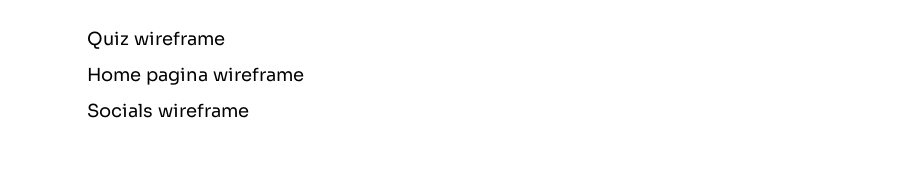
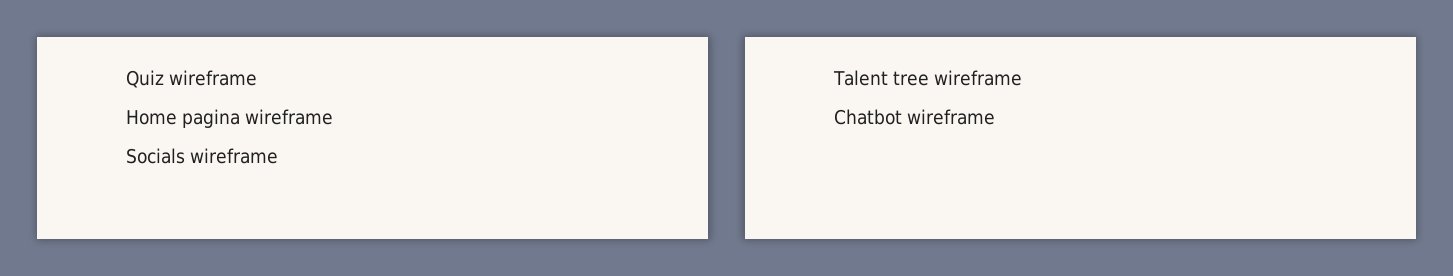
(249, 110) none -> [833,70,1023,86] [834,109,996,125] // Talent tree wireframe // Chatbot wireframe

